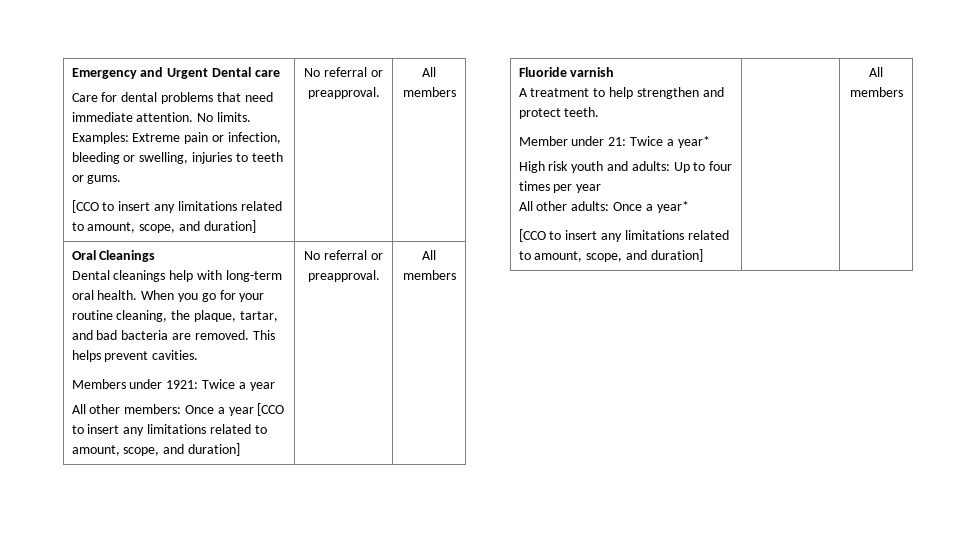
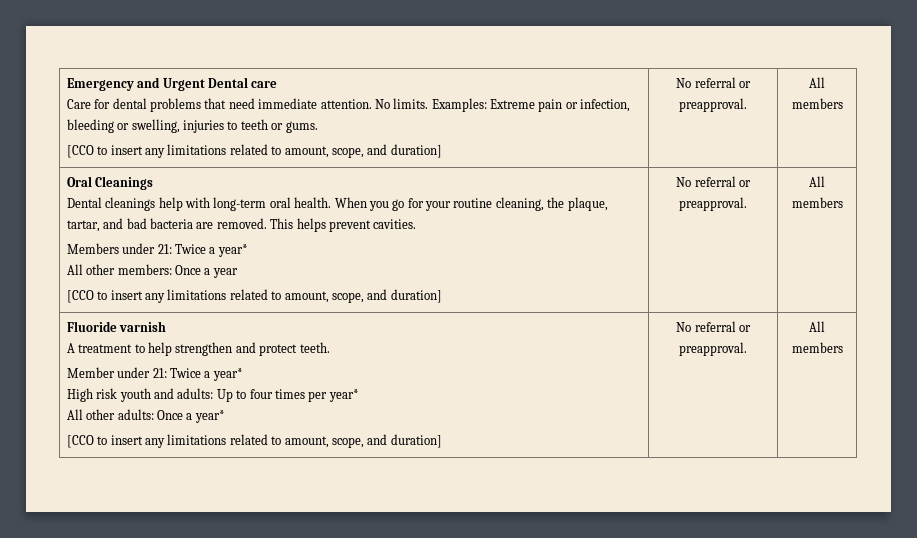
[166,379,275,391] 1921: Twice a year -> [157,244,248,257] 21: Twice a year*
(254, 411) none -> (238, 273) //
[576,184,602,193] year -> [328,389,359,402] year*
(703, 255) none -> [676,321,751,332] [679,342,747,356] No referral or preapproval.

